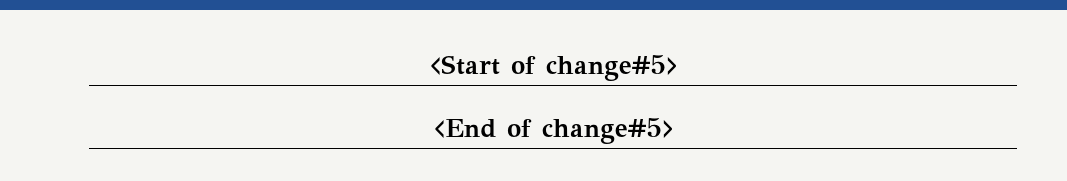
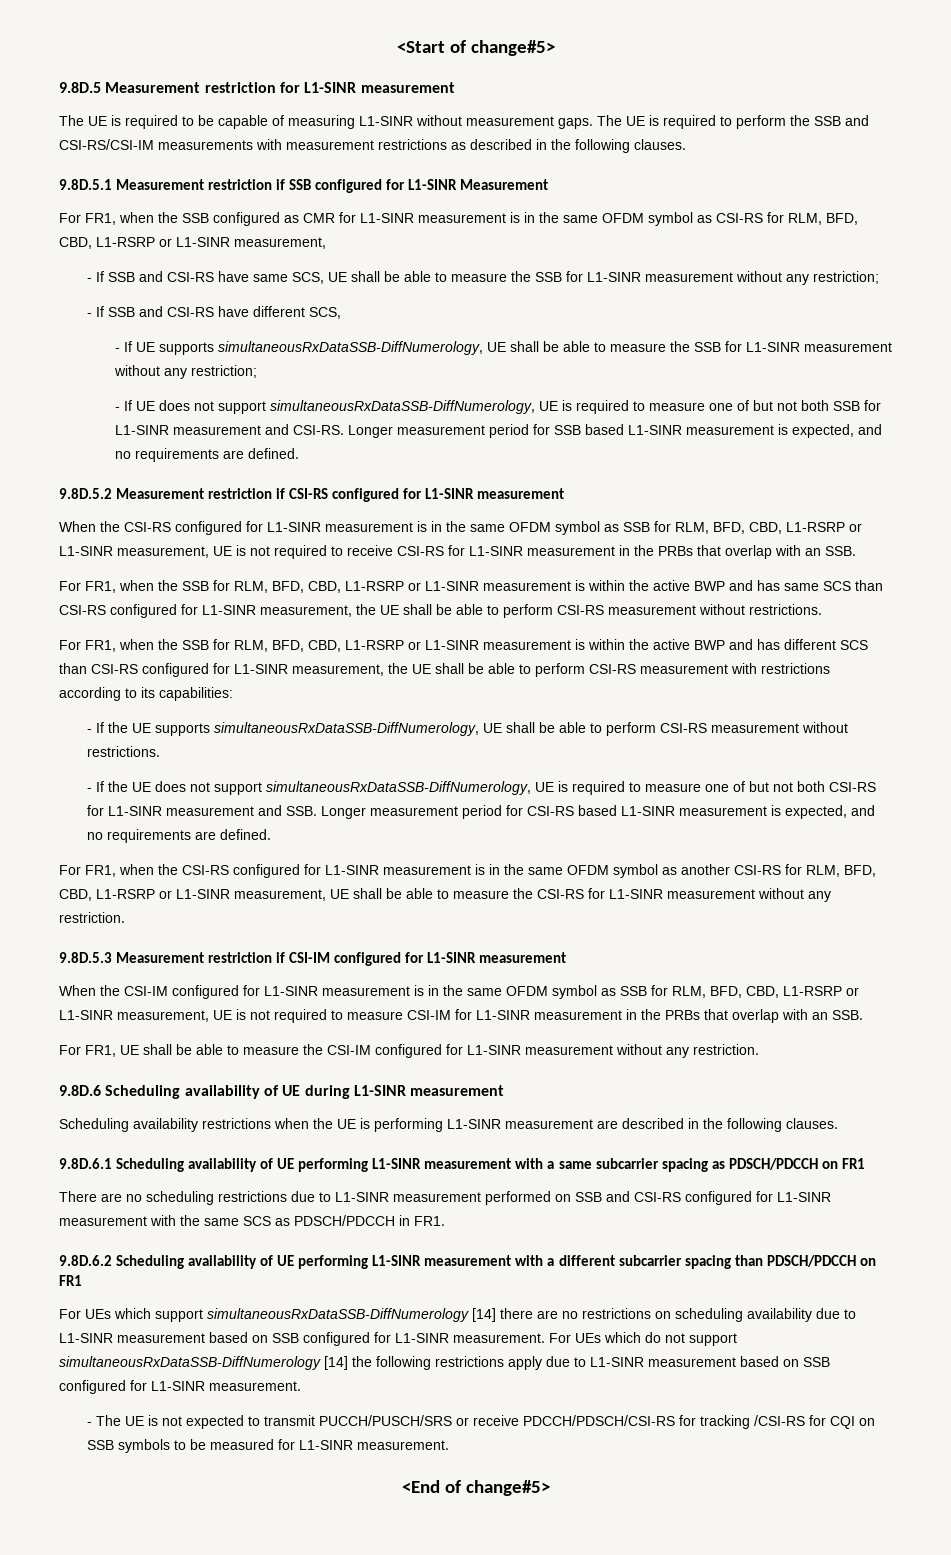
(679, 68) none -> [59,82,455,93] [59,115,869,129] [59,139,686,153] [59,179,549,193] [59,212,858,226] [59,237,326,249] [86,271,879,285] [86,306,341,319] [114,341,892,355] [113,365,257,379] [114,400,881,414] [114,424,882,438] [114,448,299,462] [59,488,565,502] [59,521,862,535] [59,545,856,559] [59,580,883,593] [59,604,822,618] [59,639,868,652] [59,663,830,677] [59,687,233,701] [86,722,848,736] [86,746,160,757] [86,781,876,795] [86,805,875,819] [86,829,271,843] [59,864,876,878] [59,888,831,902] [59,912,125,923] [59,952,567,966] [59,985,859,999] [59,1009,863,1023] [59,1044,759,1058] [59,1085,505,1099] [59,1118,838,1132] [59,1158,865,1172] [59,1191,831,1205] [59,1215,445,1226] [59,1255,876,1269] [59,1275,82,1286] [59,1308,856,1322] [59,1332,737,1346] [59,1356,830,1370] [59,1380,301,1394] [86,1415,875,1429] [86,1439,449,1453] // 9.8D.5 Measurement restriction for L1-SINR measurement // The UE is required to be capable of measuring L1-SINR without measurement gaps. The UE is required to perform the SSB and CSI-RS/CSI-IM measurements with measurement restrictions as described in the following clauses. // 9.8D.5.1 Measurement restriction if SSB configured for L1-SINR Measurement // For FR1, when the SSB configured as CMR for L1-SINR measurement is in the same OFDM symbol as CSI-RS for RLM, BFD, CBD, L1-RSRP or L1-SINR measurement, // - If SSB and CSI-RS have same SCS, UE shall be able to measure the SSB for L1-SINR measurement without any restriction; // - If SSB and CSI-RS have different SCS, // - If UE supports simultaneousRxDataSSB-DiffNumerology, UE shall be able to measure the SSB for L1-SINR measurement without any restriction; // - If UE does not support simultaneousRxDataSSB-DiffNumerology, UE is required to measure one of but not both SSB for L1-SINR measurement and CSI-RS. Longer measurement period for SSB based L1-SINR measurement is expected, and no requirements are defined. // 9.8D.5.2 Measurement restriction if CSI-RS configured for L1-SINR measurement // When the CSI-RS configured for L1-SINR measurement is in the same OFDM symbol as SSB for RLM, BFD, CBD, L1-RSRP or L1-SINR measurement, UE is not required to receive CSI-RS for L1-SINR measurement in the PRBs that overlap with an SSB. // For FR1, when the SSB for RLM, BFD, CBD, L1-RSRP or L1-SINR measurement is within the active BWP and has same SCS than CSI-RS configured for L1-SINR measurement, the UE shall be able to perform CSI-RS measurement without restrictions. // For FR1, when the SSB for RLM, BFD, CBD, L1-RSRP or L1-SINR measurement is within the active BWP and has different SCS than CSI-RS configured for L1-SINR measurement, the UE shall be able to perform CSI-RS measurement with restrictions according to its capabilities: // - If the UE supports simultaneousRxDataSSB-DiffNumerology, UE shall be able to perform CSI-RS measurement without restrictions. // - If the UE does not support simultaneousRxDataSSB-DiffNumerology, UE is required to measure one of but not both CSI-RS for L1-SINR measurement and SSB. Longer measurement period for CSI-RS based L1-SINR measurement is expected, and no requirements are defined. // For FR1, when the CSI-RS configured for L1-SINR measurement is in the same OFDM symbol as another CSI-RS for RLM, BFD, CBD, L1-RSRP or L1-SINR measurement, UE shall be able to measure the CSI-RS for L1-SINR measurement without any restriction. // 9.8D.5.3 Measurement restriction if CSI-IM configured for L1-SINR measurement // When the CSI-IM configured for L1-SINR measurement is in the same OFDM symbol as SSB for RLM, BFD, CBD, L1-RSRP or L1-SINR measurement, UE is not required to measure CSI-IM for L1-SINR measurement in the PRBs that overlap with an SSB. // For FR1, UE shall be able to measure the CSI-IM configured for L1-SINR measurement without any restriction. // 9.8D.6 Scheduling availability of UE during L1-SINR measurement // Scheduling availability restrictions when the UE is performing L1-SINR measurement are described in the following clauses. // 9.8D.6.1 Scheduling availability of UE performing L1-SINR measurement with a same subcarrier spacing as PDSCH/PDCCH on FR1 // There are no scheduling restrictions due to L1-SINR measurement performed on SSB and CSI-RS configured for L1-SINR measurement with the same SCS as PDSCH/PDCCH in FR1. // 9.8D.6.2 Scheduling availability of UE performing L1-SINR measurement with a different subcarrier spacing than PDSCH/PDCCH on FR1 // For UEs which support simultaneousRxDataSSB-DiffNumerology [14] there are no restrictions on scheduling availability due to L1-SINR measurement based on SSB configured for L1-SINR measurement. For UEs which do not support simultaneousRxDataSSB-DiffNumerology [14] the following restrictions apply due to L1-SINR measurement based on SSB configured for L1-SINR measurement. // - The UE is not expected to transmit PUCCH/PUSCH/SRS or receive PDCCH/PDSCH/CSI-RS for tracking /CSI-RS for CQI on SSB symbols to be measured for L1-SINR measurement.

